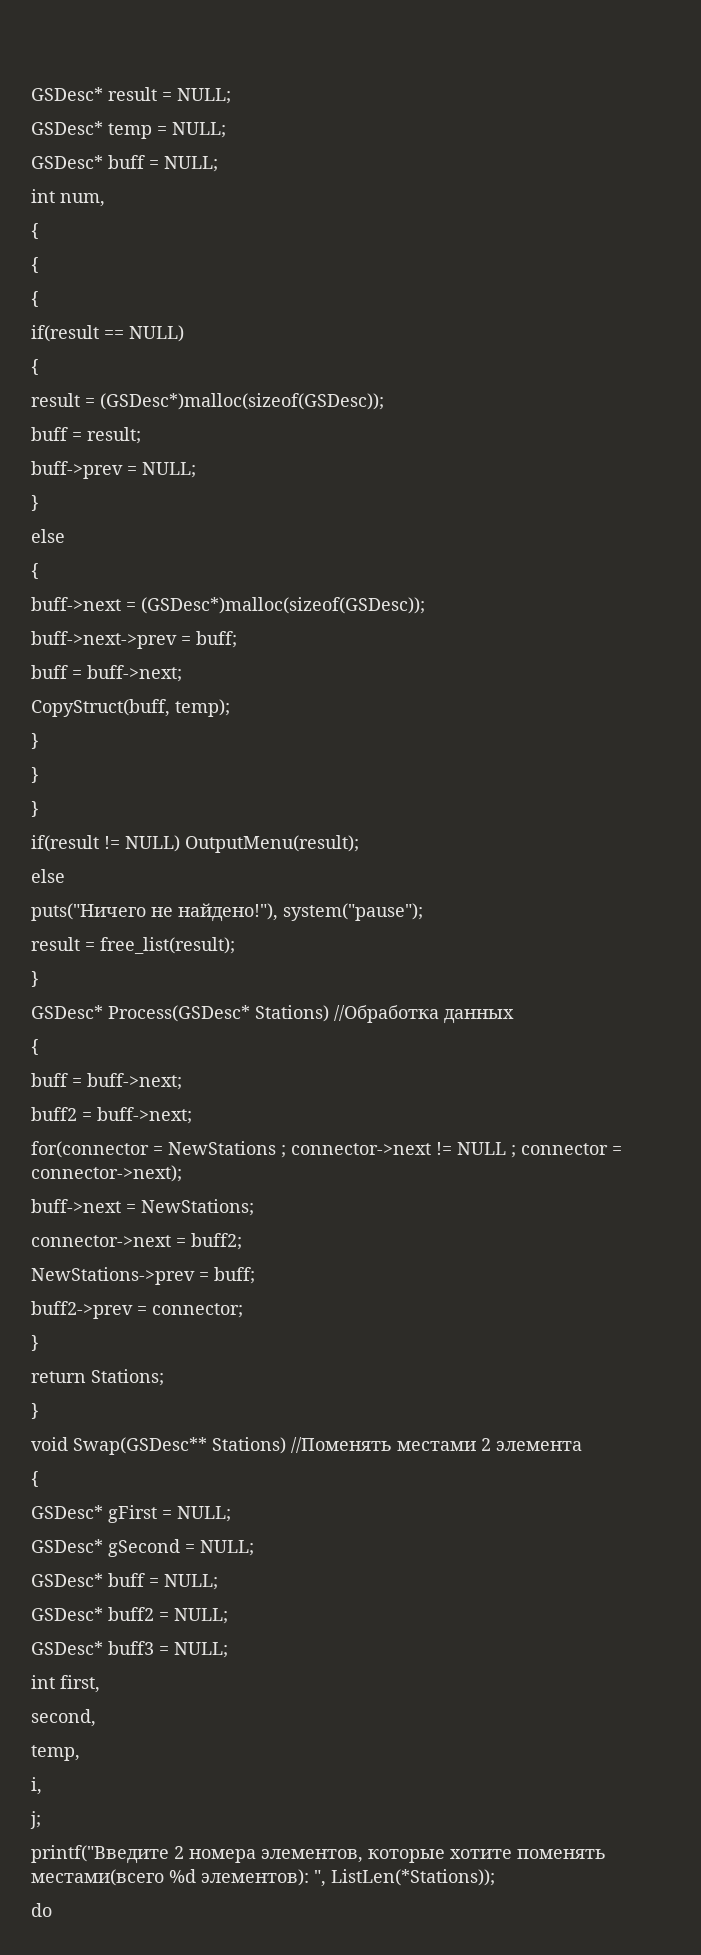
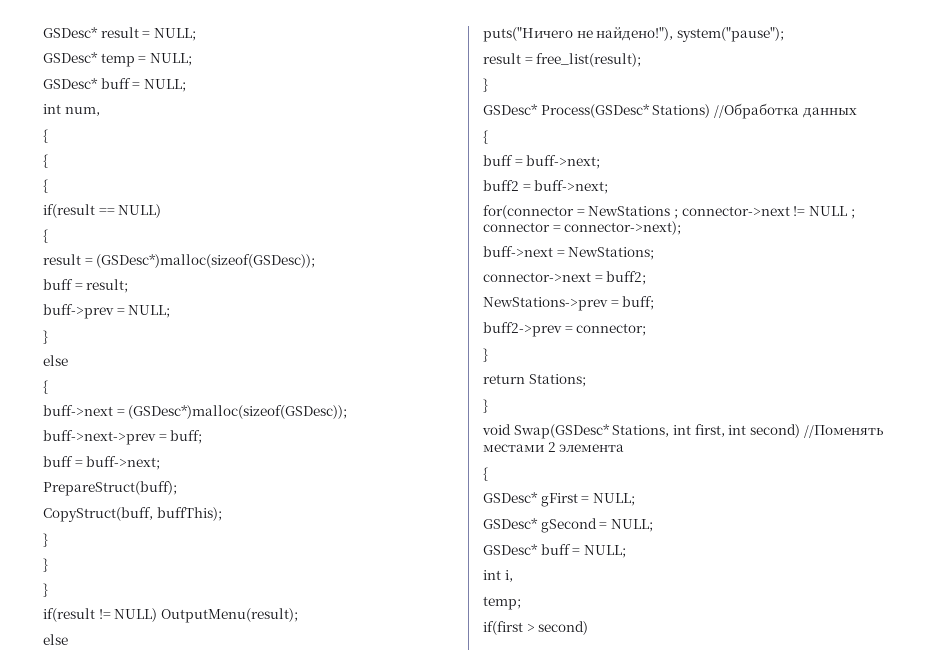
(182, 673) none -> [43,481,177,496] // PrepareStruct(buff);
[175,699,230,717] temp); -> [156,507,222,521] buffThis);
[73,1437,286,1455] Swap(GSDesc** Stations) -> [513,424,800,439] Swap(GSDesc* Stations, int first, int second)
[31,1607,228,1624] [31,1641,228,1658] [31,1675,100,1693] [31,1709,96,1727] [31,1745,80,1761] [31,1777,42,1795] [30,1811,41,1829] [31,1845,606,1864] [31,1869,495,1887] [31,1903,52,1917] GSDesc* buff2 = NULL; // GSDesc* buff3 = NULL; // int first, // second, // temp, // i, // j; // printf("Введите 2 номера элементов, которые хотите поменять местами(всего %d элементов): ", ListLen(*Stations)); // do -> [483,570,513,582] [483,596,521,610] [483,621,589,635] int i, // temp; // if(first > second)

